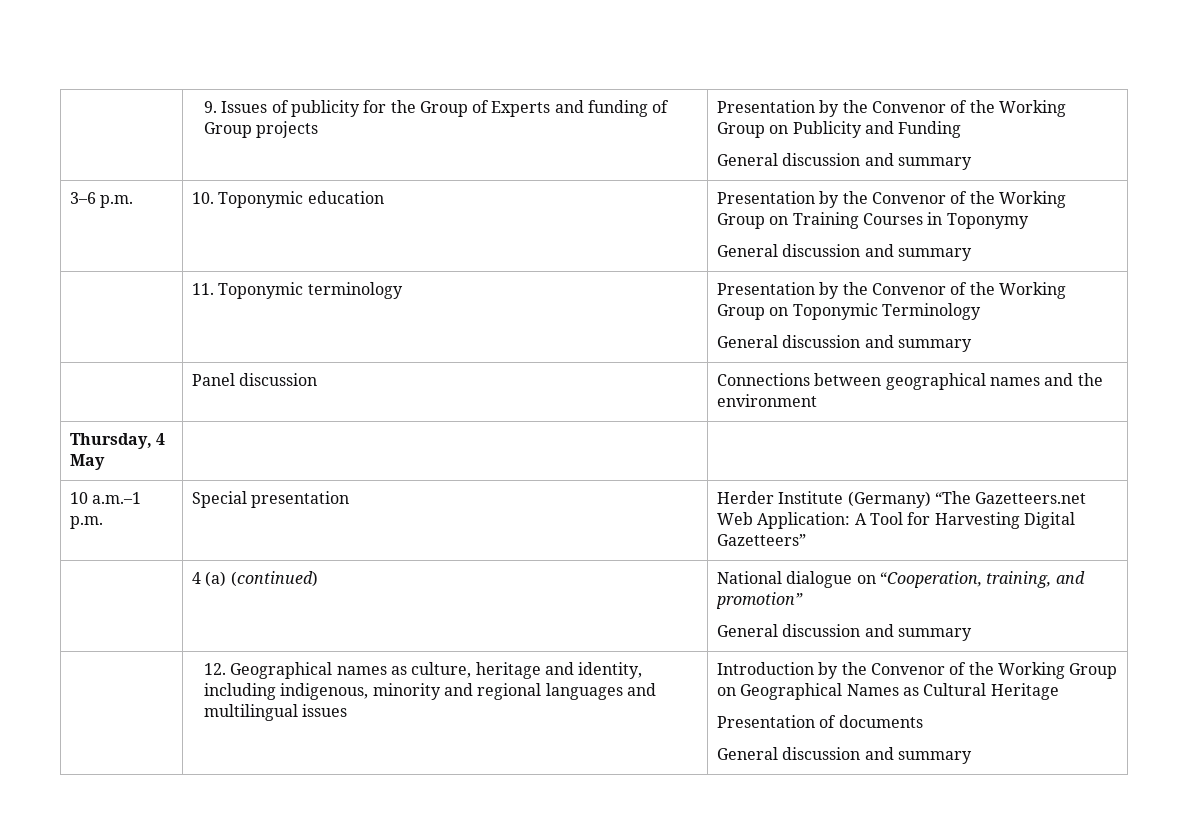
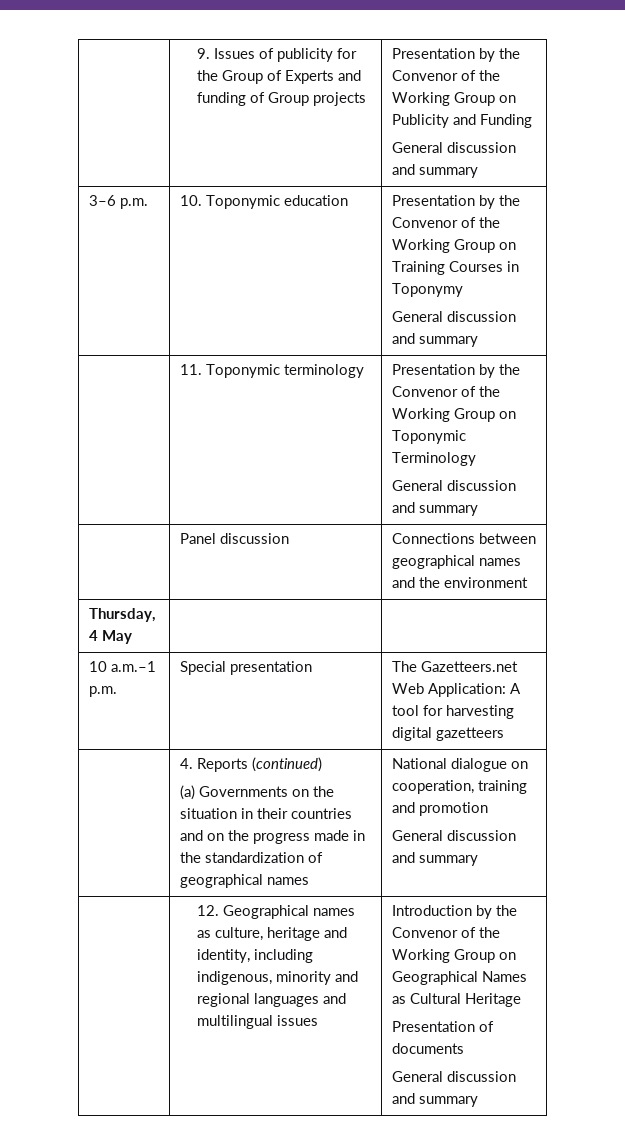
[716,491,1087,508] [716,512,1075,529] [716,534,806,546] [191,571,318,587] Herder Institute (Germany) “The Gazetteers.net Web Application: A Tool for Harvesting Digital Gazetteers” // | 4 (a) (continued) -> [391,661,518,672] [391,683,521,697] [391,705,514,719] [391,727,504,741] [179,757,322,772] [179,785,334,800] [179,808,352,819] [179,830,365,844] [179,852,323,863] [179,874,309,888] The Gazetteers.net Web Application: A tool for harvesting digital gazetteers // | 4. Reports (continued) // (a) Governments on the situation in their countries and on the progress made in the standardization of geographical names
[879,571,1085,588] [715,592,803,609] “Cooperation, training, and promotion” -> [391,780,527,794] [391,802,488,816] cooperation, training and promotion

